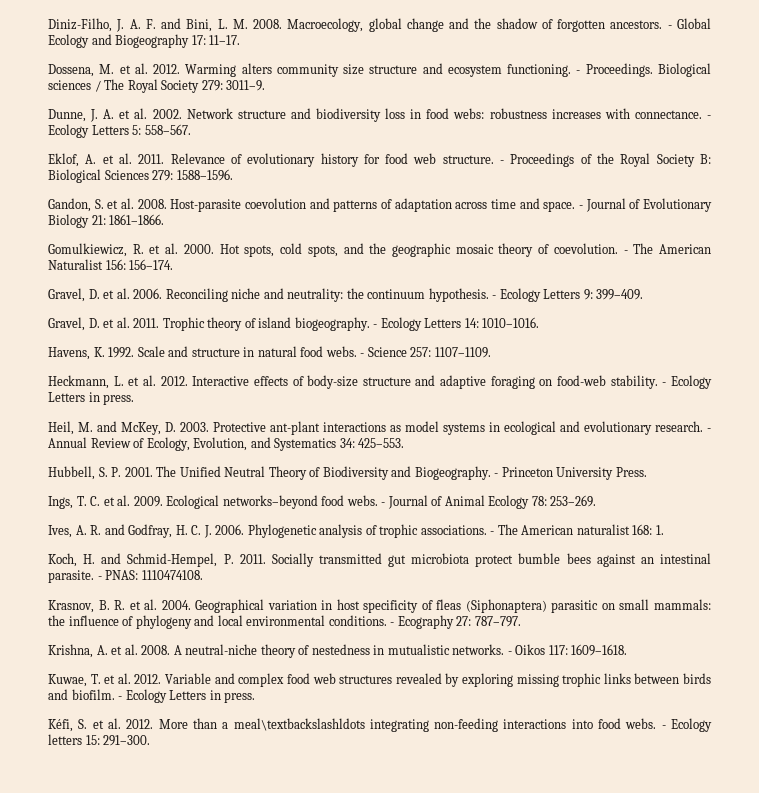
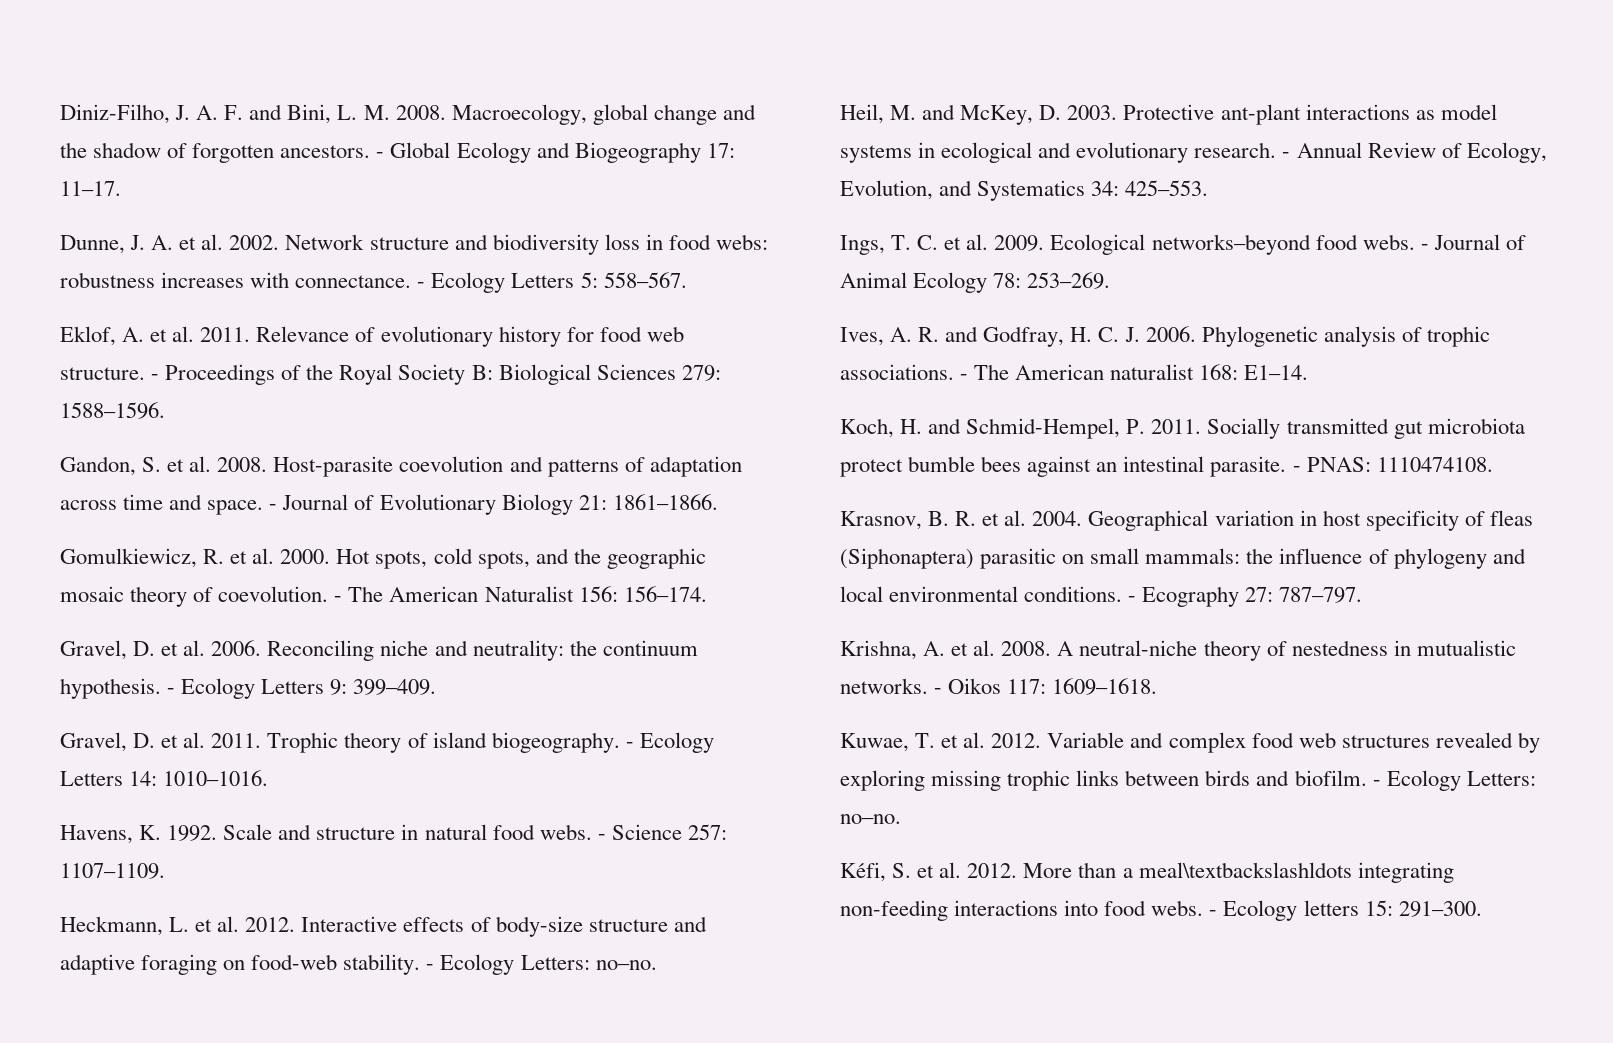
[48,63,711,77] [48,79,266,93] // Dossena, M. et al. 2012. Warming alters community size structure and ecosystem functioning. - Proceedings. Biological sciences / The Royal Society 279: 3011–9. -> (121, 188) none
[48,392,135,405] Letters in press. -> [520,955,657,970] Letters: no–no.
[48,466,647,480] // Hubbell, S. P. 2001. The Unified Neutral Theory of Biodiversity and Biogeography. - Princeton University Press. -> (1209, 188) none
[655,525,664,535] 1. -> [1244,365,1309,380] E1–14.
[169,690,256,703] Letters in press. -> [1466,771,1536,786] [840,814,901,824] Letters: no–no.

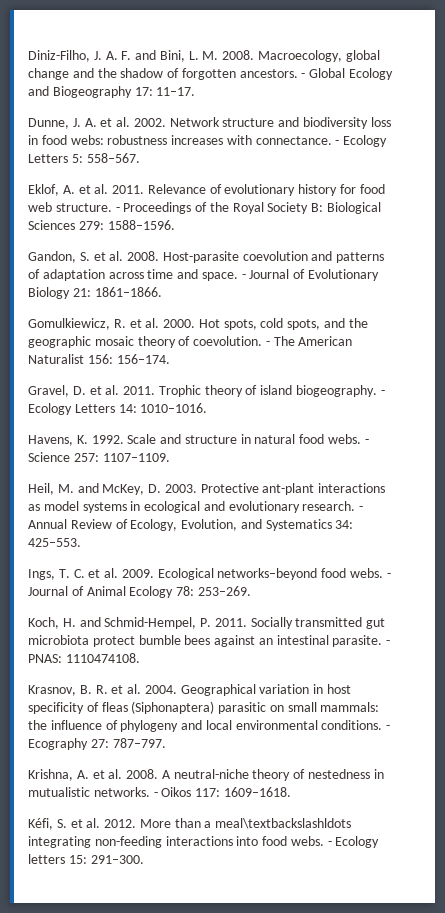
[60,640,698,661] [60,678,437,699] // Gravel, D. et al. 2006. Reconciling niche and neutrality: the continuum hypothesis. - Ecology Letters 9: 399–409. -> (170, 359) none
[60,916,707,937] [60,954,657,975] // Heckmann, L. et al. 2012. Interactive effects of body-size structure and adaptive foraging on food-web stability. - Ecology Letters: no–no. -> (170, 457) none
[840,326,1490,347] [840,364,1309,380] // Ives, A. R. and Godfray, H. C. J. 2006. Phylogenetic analysis of trophic associations. - The American naturalist 168: E1–14. -> (251, 591) none
[840,732,1540,753] [840,770,1536,791] [840,814,901,824] // Kuwae, T. et al. 2012. Variable and complex food web structures revealed by exploring missing trophic links between birds and biofilm. - Ecology Letters: no–no. -> (291, 792) none

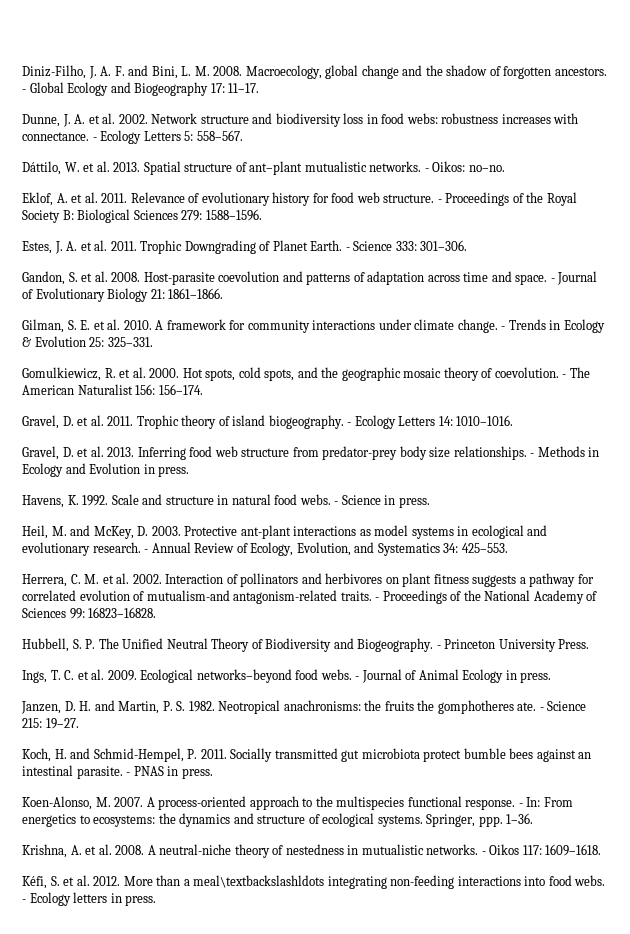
(140, 158) none -> [22,161,505,175] // Dáttilo, W. et al. 2013. Spatial structure of ant–plant mutualistic networks. - Oikos: no–no.
(175, 225) none -> [22,240,468,254] // Estes, J. A. et al. 2011. Trophic Downgrading of Planet Earth. - Science 333: 301–306.
(162, 292) none -> [22,319,605,333] [22,336,153,347] // Gilman, S. E. et al. 2010. A framework for community interactions under climate change. - Trends in Ecology & Evolution 25: 325–331.
(208, 408) none -> [22,446,600,460] [22,463,190,477] // Gravel, D. et al. 2013. Inferring food web structure from predator-prey body size relationships. - Methods in Ecology and Evolution in press.
[73,453,170,462] 257: 1107–1109. -> [384,495,430,508] in press.
(81, 542) none -> [22,573,594,587] [22,590,598,604] [22,607,157,619] [22,638,590,652] // Herrera, C. M. et al. 2002. Interaction of pollinators and herbivores on plant fitness suggests a pathway for correlated evolution of mutualism-and antagonism-related traits. - Proceedings of the National Academy of Sciences 99: 16823–16828. // Hubbell, S. P. The Unified Neutral Theory of Biodiversity and Biogeography. - Princeton University Press.
[176,586,251,596] 78: 253–269. -> [505,670,552,683] [21,700,587,714] [22,718,79,729] in press. // Janzen, D. H. and Martin, P. S. 1982. Neotropical anachronisms: the fruits the gomphotheres ate. - Science 215: 19–27.
[28,653,140,663] [28,684,352,696] [28,701,380,714] [28,720,391,732] [28,738,166,750] PNAS: 1110474108. // Krasnov, B. R. et al. 2004. Geographical variation in host specificity of fleas (Siphonaptera) parasitic on small mammals: the influence of phylogeny and local environmental conditions. - Ecography 27: 787–797. -> [133,766,213,779] [22,796,573,810] [22,813,534,827] PNAS in press. // Koen-Alonso, M. 2007. A process-oriented approach to the multispecies functional response. - In: From energetics to ecosystems: the dynamics and structure of ecological systems. Springer, ppp. 1–36.
[68,855,144,864] 15: 291–300. -> [110,893,157,906] in press.

